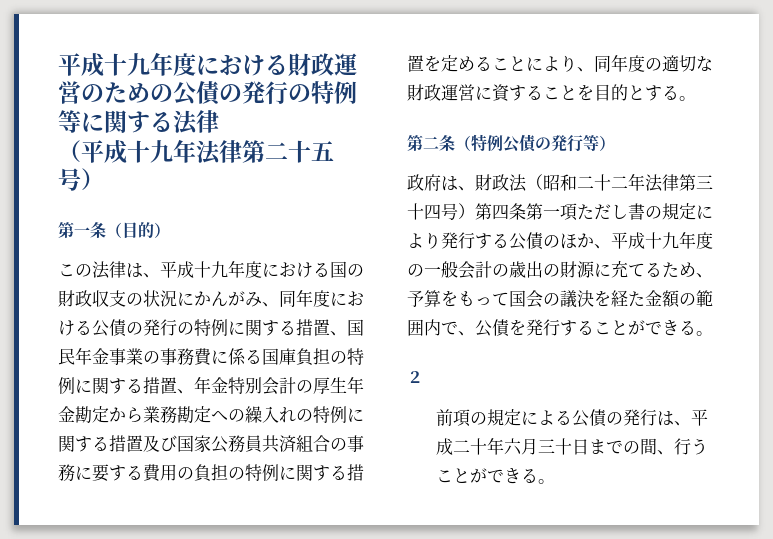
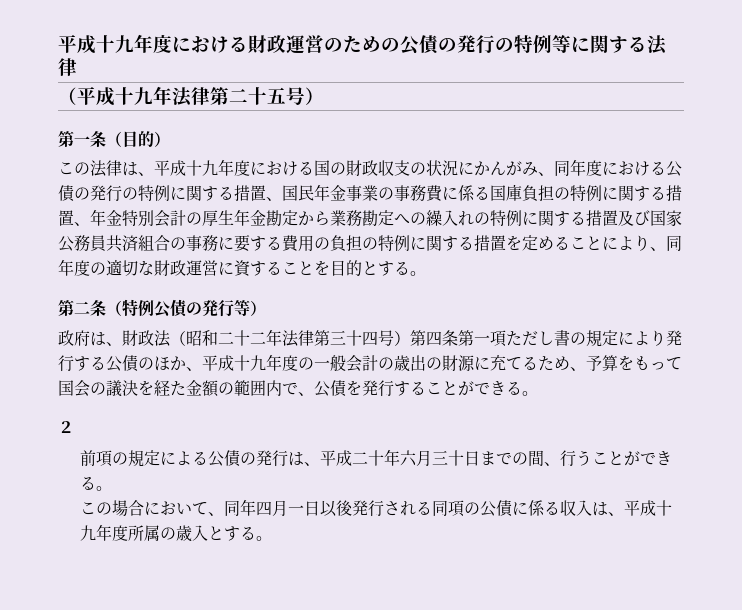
(555, 481) none -> [79,499,672,517] [79,524,272,542] // この場合において、同年四月一日以後発行される同項の公債に係る収入は、平成十九年度所属の歳入とする。

